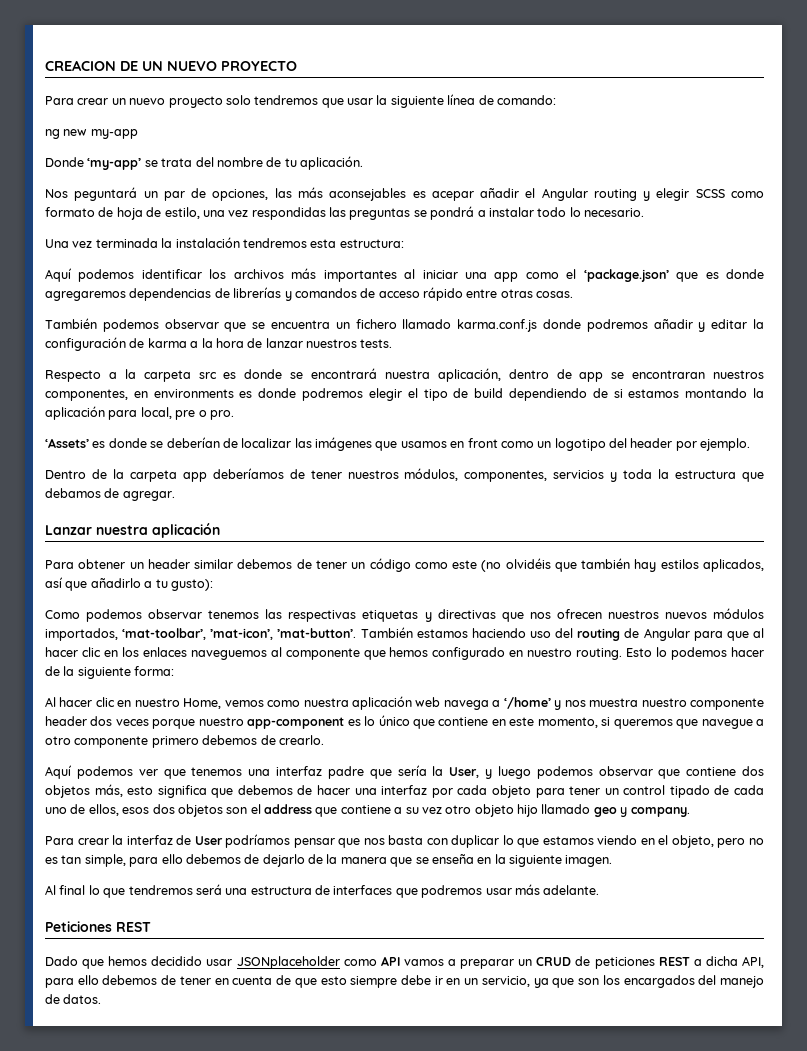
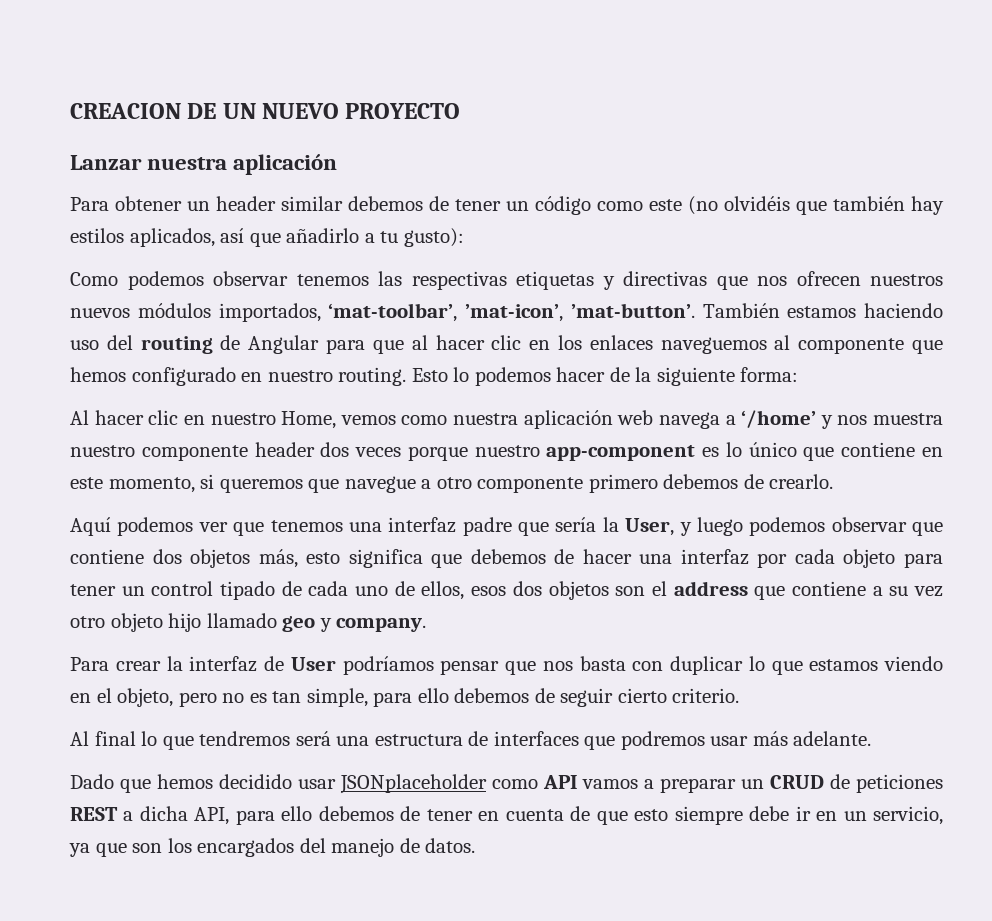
[45,94,556,108] [45,129,138,139] [45,156,363,170] [45,187,765,201] [45,206,644,220] [45,237,404,248] [45,268,764,282] [45,287,574,301] [45,318,764,332] [45,337,393,351] [45,368,764,382] [45,388,764,401] [45,406,234,420] [45,437,751,451] [45,468,764,482] [45,488,175,501] // Para crear un nuevo proyecto solo tendremos que usar la siguiente línea de comando: // ng new my-app // Donde ‘my-app’ se trata del nombre de tu aplicación. // Nos peguntará un par de opciones, las más aconsejables es acepar añadir el Angular routing y elegir SCSS como formato de hoja de estilo, una vez respondidas las preguntas se pondrá a instalar todo lo necesario. // Una vez terminada la instalación tendremos esta estructura: // Aquí podemos identificar los archivos más importantes al iniciar una app como el ‘package.json’ que es donde agregaremos dependencias de librerías y comandos de acceso rápido entre otras cosas. // También podemos observar que se encuentra un fichero llamado karma.conf.js donde podremos añadir y editar la configuración de karma a la hora de lanzar nuestros tests. // Respecto a la carpeta src es donde se encontrará nuestra aplicación, dentro de app se encontraran nuestros componentes, en environments es donde podremos elegir el tipo de build dependiendo de si estamos montando la aplicación para local, pre o pro. // ‘Assets’ es donde se deberían de localizar las imágenes que usamos en front como un logotipo del header por ejemplo. // Dentro de la carpeta app deberíamos de tener nuestros módulos, componentes, servicios y toda la estructura que debamos de agregar. -> (461, 111) none
[262,854,613,867] dejarlo de la manera que se enseña en la siguiente imagen. -> [560,688,740,707] seguir cierto criterio.
[45,921,151,932] // Peticiones REST -> (872, 738) none

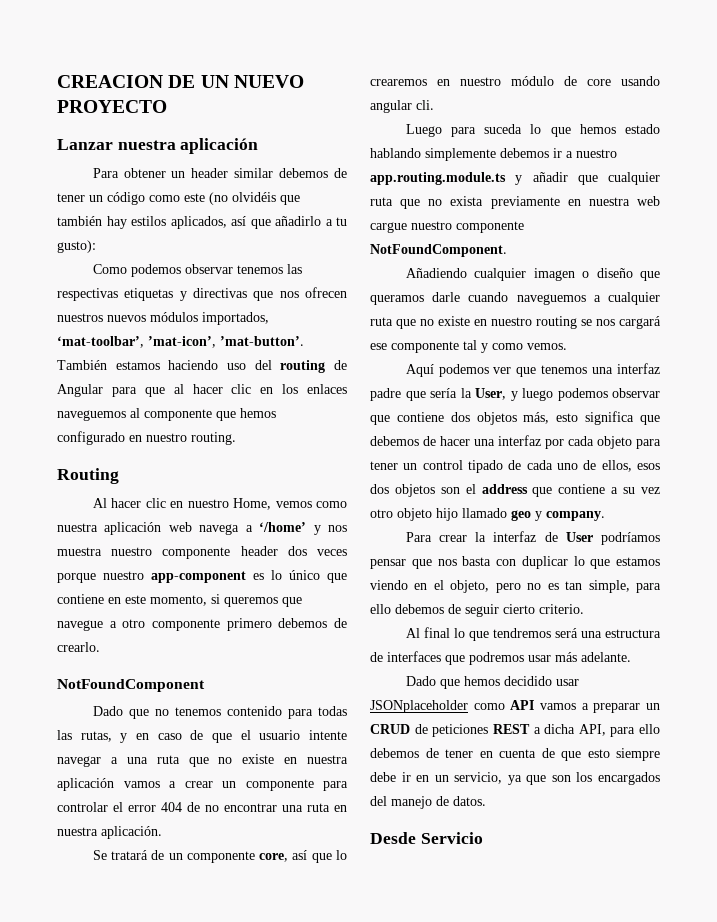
[411,367,799,386] Esto lo podemos hacer de la siguiente forma: -> [57,468,119,484] // Routing
(834, 481) none -> [57,679,205,692] [92,706,347,719] [57,730,347,743] [57,754,348,767] [57,778,348,791] [57,802,347,812] [57,826,162,839] [92,850,347,863] [370,76,660,86] [370,100,434,113] [405,124,660,137] [370,148,617,161] [370,172,660,185] [370,196,660,209] [370,221,524,233] [370,244,507,257] [405,268,660,281] [370,292,660,305] [370,316,661,329] [370,340,567,353] // NotFoundComponent // Dado que no tenemos contenido para todas las rutas, y en caso de que el usuario intente navegar a una ruta que no existe en nuestra aplicación vamos a crear un componente para controlar el error 404 de no encontrar una ruta en nuestra aplicación. // Se tratará de un componente core, así que lo crearemos en nuestro módulo de core usando angular cli. // Luego para suceda lo que hemos estado hablando simplemente debemos ir a nuestro app.routing.module.ts y añadir que cualquier ruta que no exista previamente en nuestra web cargue nuestro componente NotFoundComponent. // Añadiendo cualquier imagen o diseño que queramos darle cuando naveguemos a cualquier ruta que no existe en nuestro routing se nos cargará ese componente tal y como vemos.
(476, 845) none -> [370,832,483,844] // Desde Servicio

